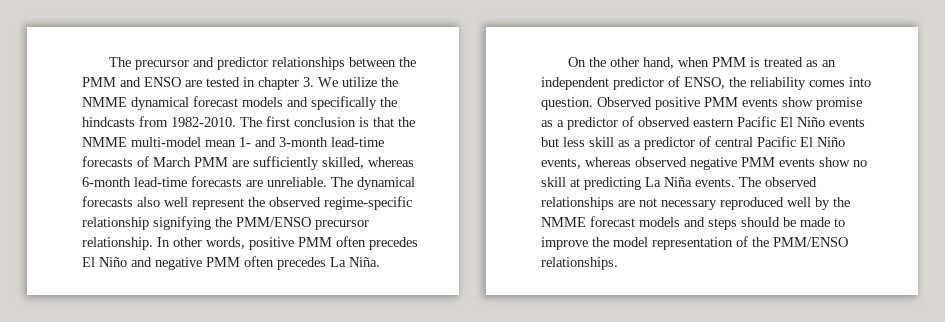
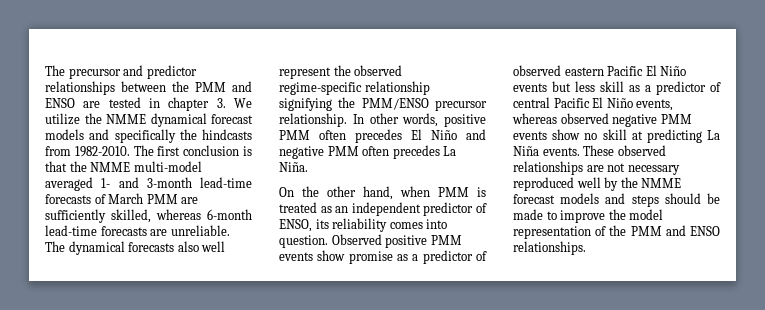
[205,140,236,147] mean -> [45,177,93,191] averaged
[729,77,746,87] the -> [315,219,329,229] its
[739,177,761,187] The -> [583,145,615,156] These
[773,237,848,247] PMM/ENSO -> [630,225,720,236] PMM and ENSO

